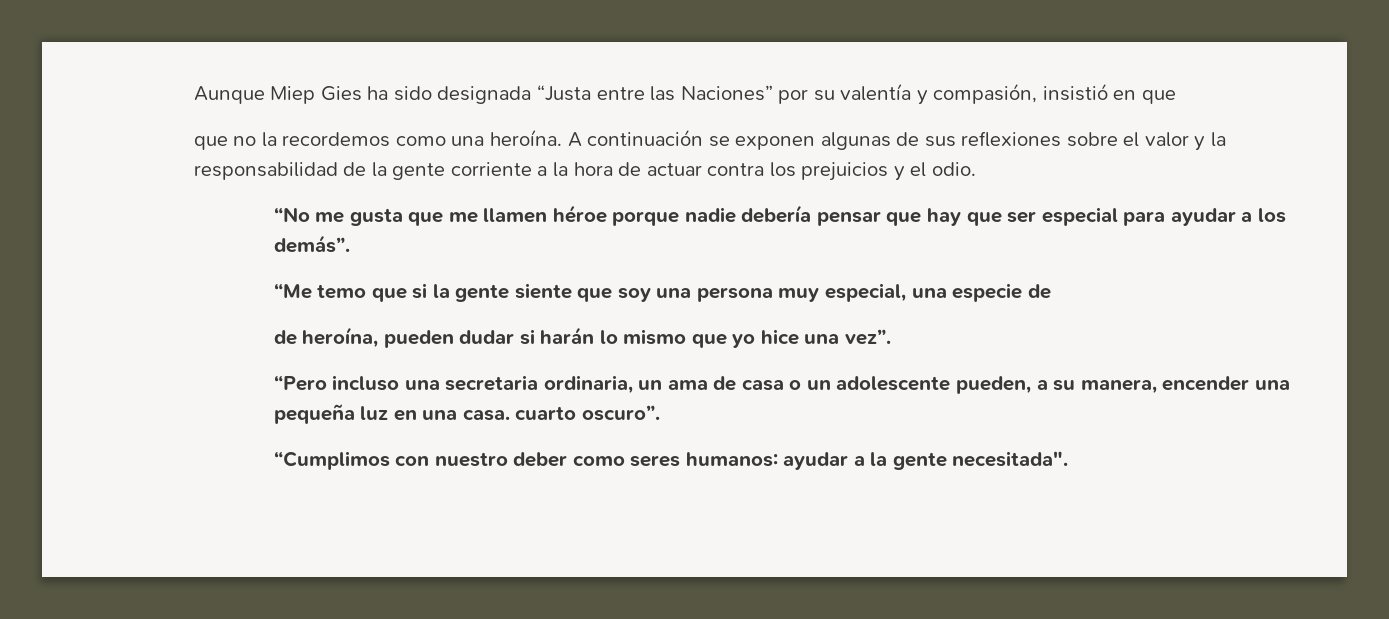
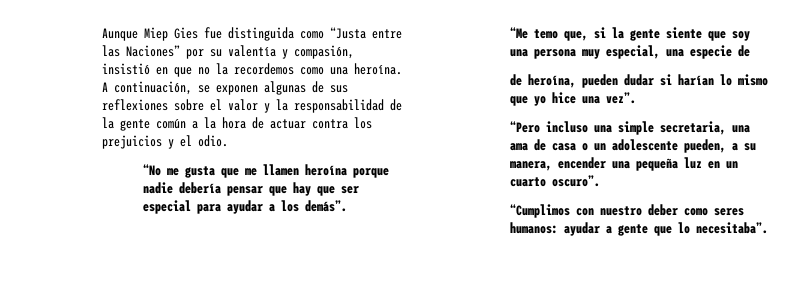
[367,86,532,104] ha sido designada -> [203,27,324,41] fue distinguida como
[193,136,228,150] // que -> (192, 72) none
[587,129,704,146] continuación -> [113,81,192,95] continuación,
[450,162,532,176] corriente -> [155,119,186,129] común
[552,205,607,223] héroe -> [304,164,347,176] heroína
[371,288,407,302] que -> [563,31,588,41] que,
[540,327,595,344] harán -> [677,74,714,86] harían
[445,375,663,394] secretaria ordinaria, un -> [617,121,750,135] simple secretaria, una
[422,409,510,421] una casa. -> [725,161,738,169] un
[870,451,1069,470] la gente necesitada". -> [617,222,768,236] gente que lo necesitaba”.

